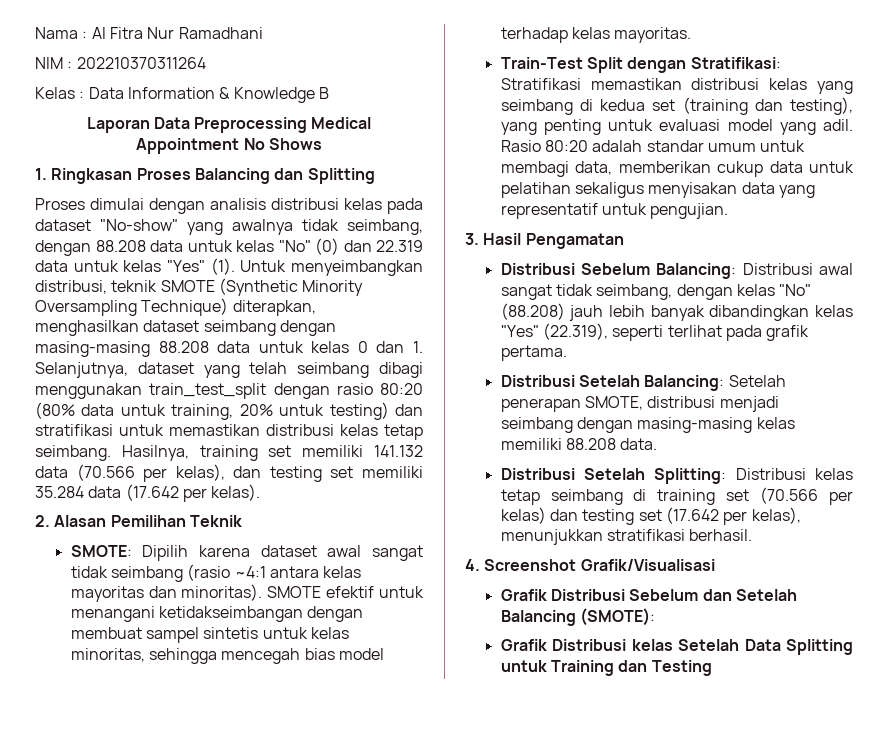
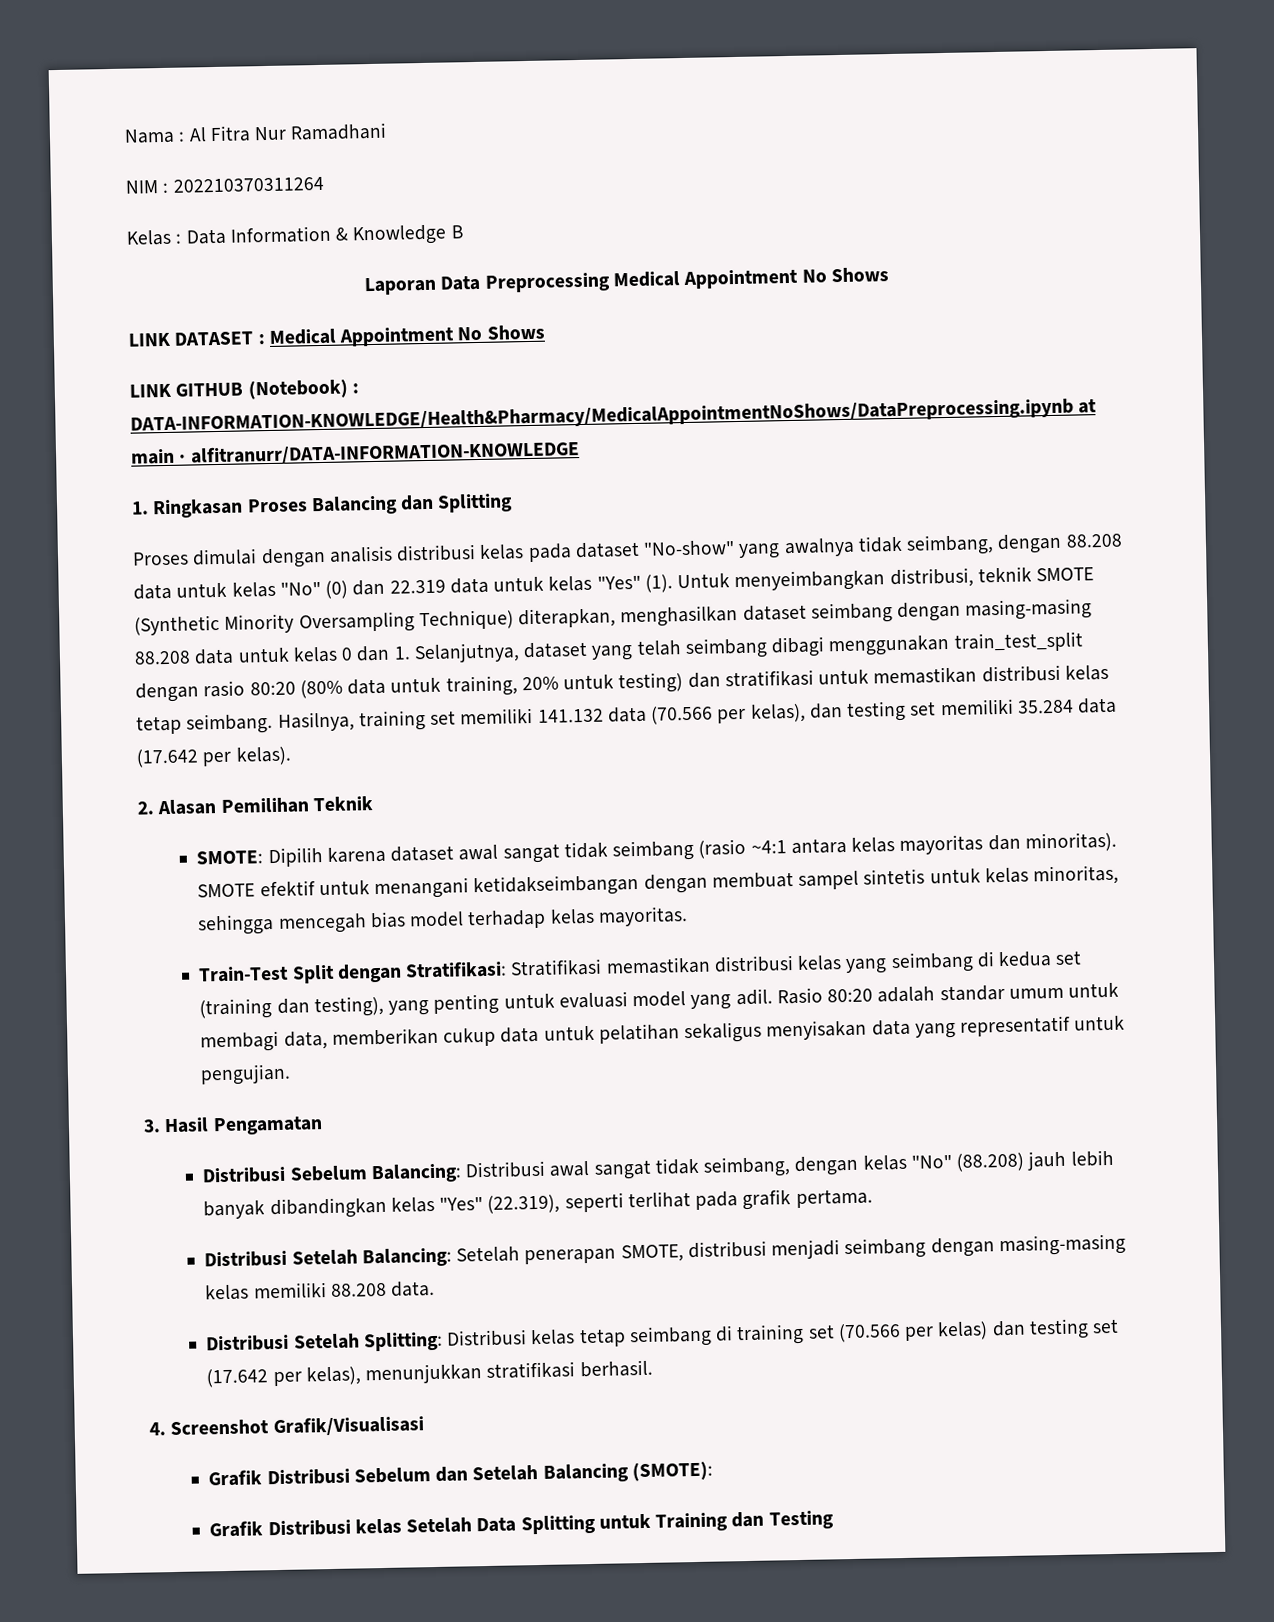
(322, 144) none -> [128,324,545,347] [129,379,359,400] [130,398,1098,435] [130,440,580,466] // LINK DATASET : Medical Appointment No Shows // LINK GITHUB (Notebook) : DATA-INFORMATION-KNOWLEDGE/Health&Pharmacy/MedicalAppointmentNoShows/DataPreprocessing.ipynb at main · alfitranurr/DATA-INFORMATION-KNOWLEDGE

